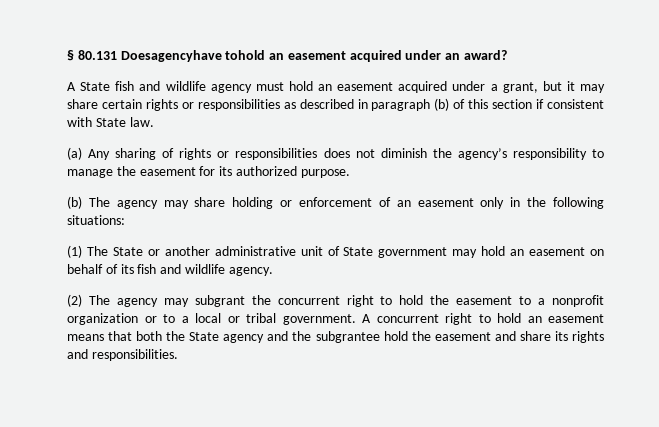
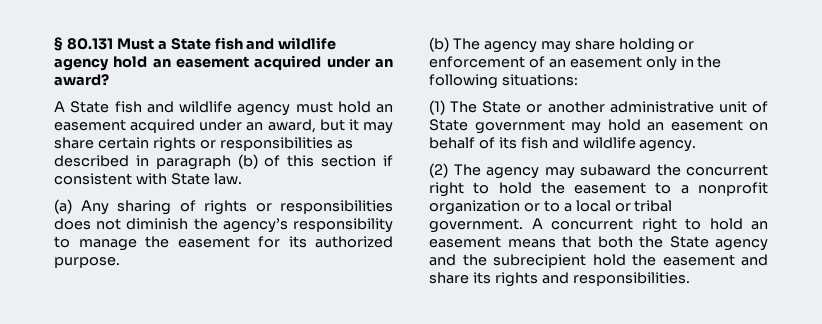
[120,50,266,62] Doesagencyhave tohold -> [116,37,337,50] [54,56,148,71] Must a State fish and wildlife agency hold
[490,82,538,93] a grant, -> [246,119,316,133] an award,
[194,295,245,307] subgrant -> [580,164,651,176] subaward
[315,331,380,343] subgrantee -> [493,254,586,268] subrecipient

